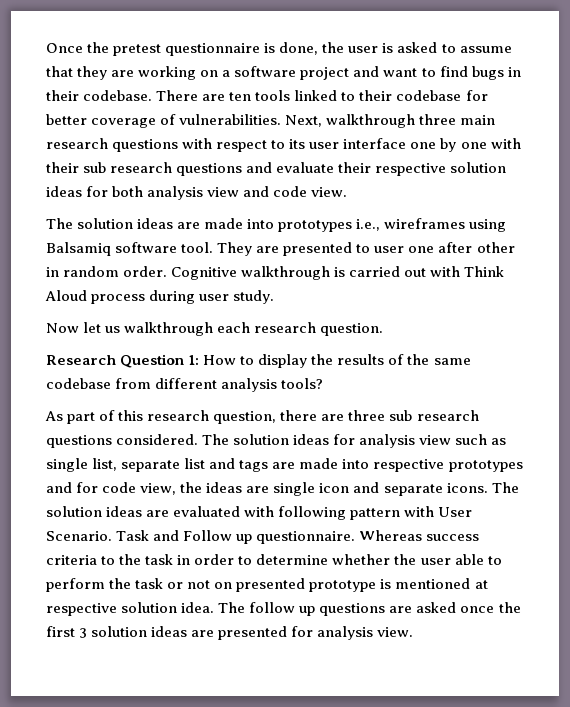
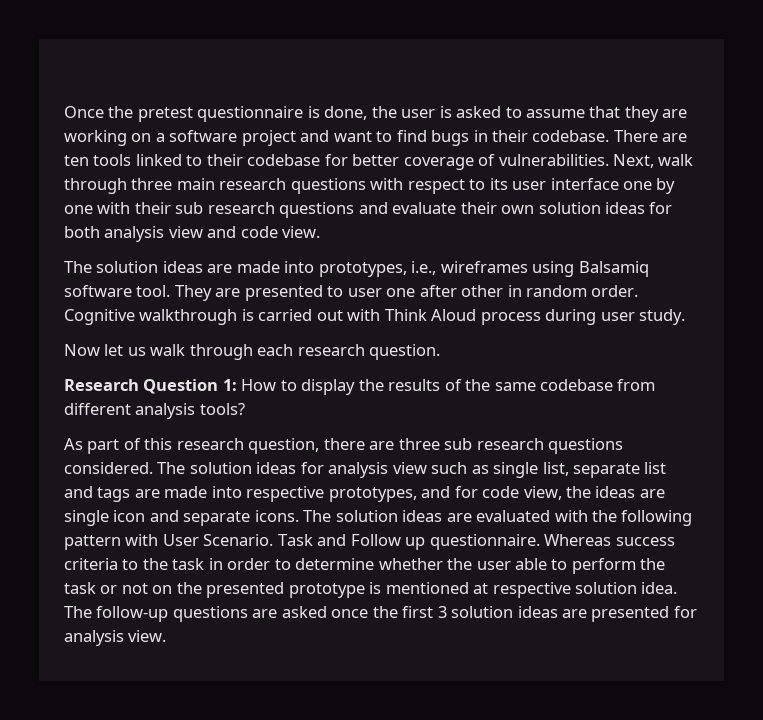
[326,114,416,128] walkthrough -> [658,154,694,166] [64,178,127,194] walk through
[375,163,447,176] respective -> [501,205,535,214] own
[278,220,353,232] prototypes -> [318,262,407,277] prototypes,
[124,322,214,336] walkthrough -> [150,344,253,360] walk through
[448,460,523,472] prototypes -> [328,487,417,502] prototypes,
(275, 511) none -> [592,510,618,522] the
(233, 585) none -> [176,582,202,594] the
[249,602,316,616] follow up -> [96,606,169,622] follow-up

